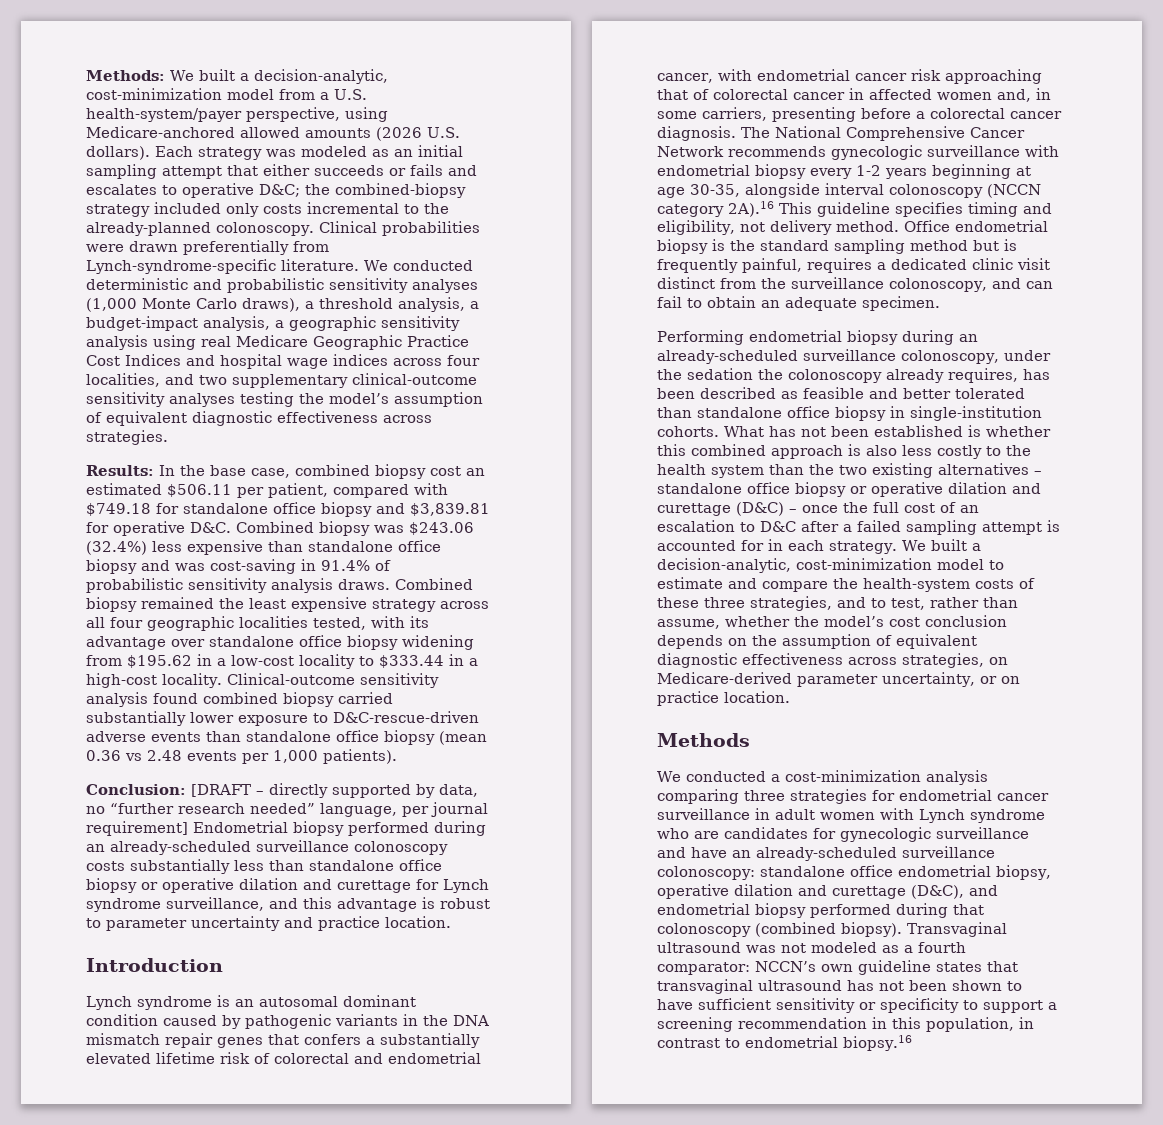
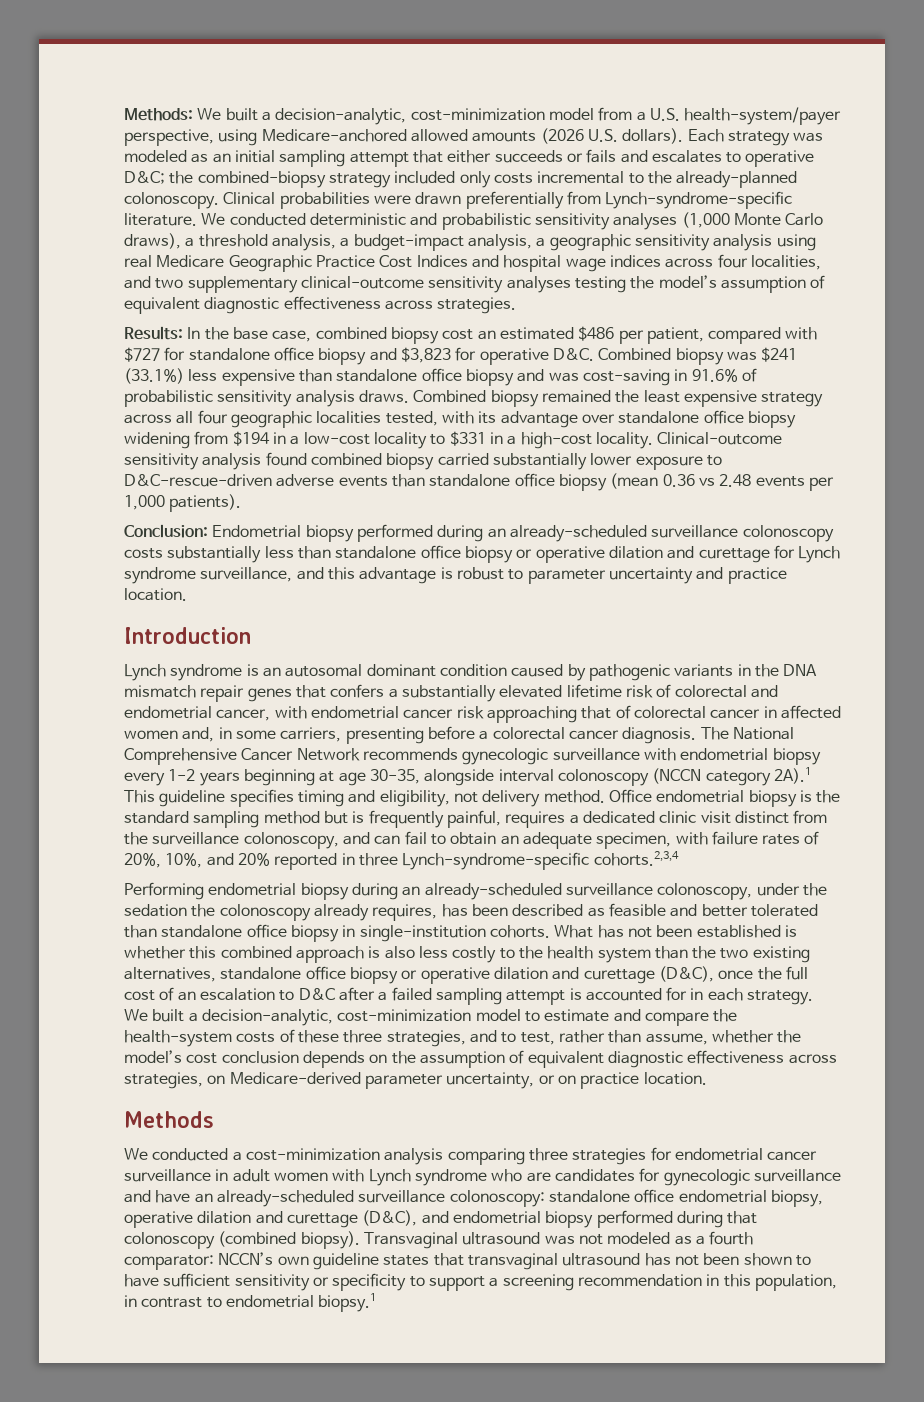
[167,484,232,497] $506.11 -> [578,326,615,341] $486
[86,503,151,516] $749.18 -> [124,347,160,362] $727
[410,503,490,516] $3,839.81 -> [400,347,451,363] $3,823
[409,522,474,535] [86,541,147,555] $243.06 (32.4%) -> [761,347,798,362] [124,368,184,384] $241 (33.1%)
[321,560,370,571] 91.4% -> [691,369,738,382] 91.6%
[127,655,192,668] $195.62 -> [232,431,270,446] $194
[379,655,444,668] $333.44 -> [449,431,486,446] $331
[191,783,478,798] [86,802,488,817] [86,821,188,836] [DRAFT – directly supported by data, no “further research needed” language, per journal requirement] -> (208, 531) none
[728,201,774,217] 2A).16 -> [773,767,811,784] 2A).1
[862,296,940,311] specimen. -> [596,831,820,849] [124,851,679,870] specimen, with failure rates of 20%, 10%, and 20% reported in three Lynch-syndrome-specific cohorts.2,3,4
[938,463,1042,475] [657,482,1041,497] [657,502,797,516] alternatives – standalone office biopsy or operative dilation and curettage (D&C) – -> [124,966,714,984] alternatives, standalone office biopsy or operative dilation and curettage (D&C),
[843,1035,912,1051] biopsy.16 -> [318,1293,377,1312] biopsy.1

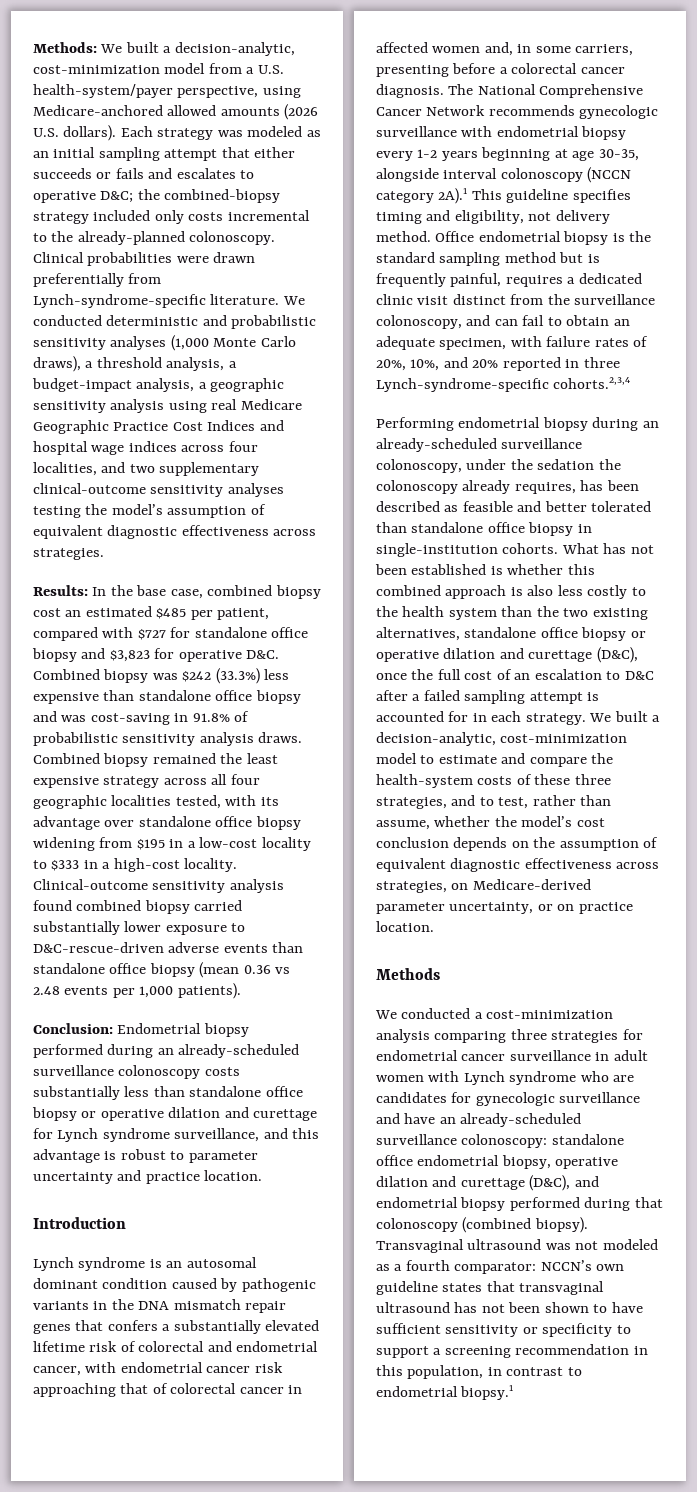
[578,326,615,341] $486 -> [156,608,187,619] $485
[761,347,798,362] [124,368,184,384] $241 (33.1%) -> [182,668,260,684] $242 (33.3%)
[691,369,738,382] 91.6% -> [192,713,230,722] 91.8%
[232,431,270,446] $194 -> [136,839,165,850] $195
[449,431,486,446] $331 -> [51,860,80,871] $333

